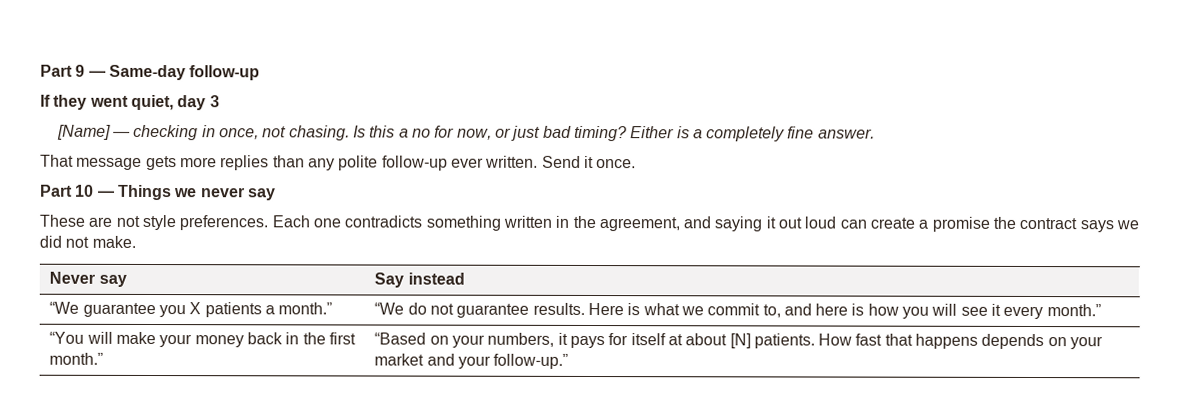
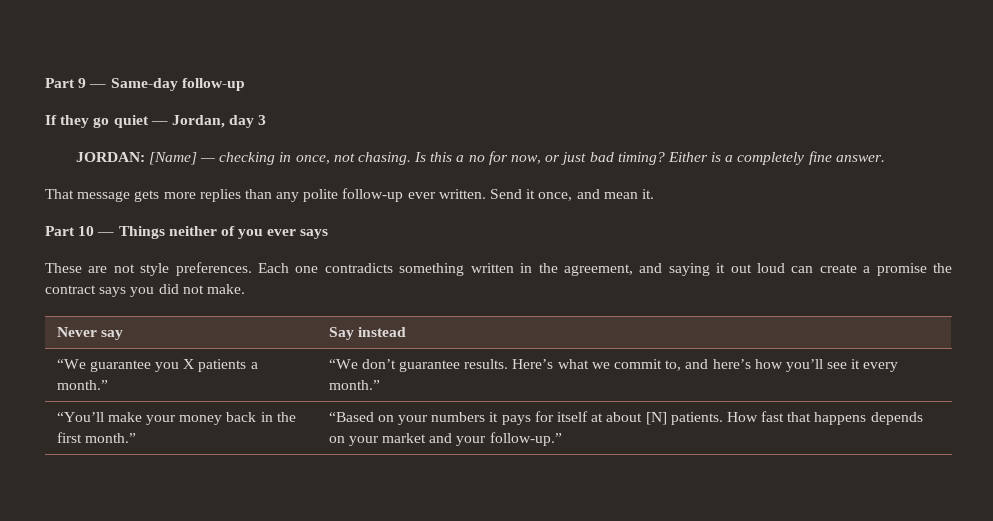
[89,94,174,111] went quiet, -> [93,115,225,128] go quiet — Jordan,
(220, 101) none -> [75,152,145,162] JORDAN:
[596,159,637,169] once. -> [538,189,654,201] once, and mean it.
[174,187,276,201] we never say -> [168,226,329,239] neither of you ever says
[1116,220,1140,230] we -> [130,287,155,297] you
[407,302,641,318] do not guarantee results. Here is -> [361,359,554,372] don’t guarantee results. Here’s
[815,303,958,319] here is how you will -> [712,359,823,372] here’s how you’ll
[49,331,113,344] “You will -> [56,412,104,422] “You’ll
[487,332,555,347] numbers, -> [431,412,486,422] numbers

